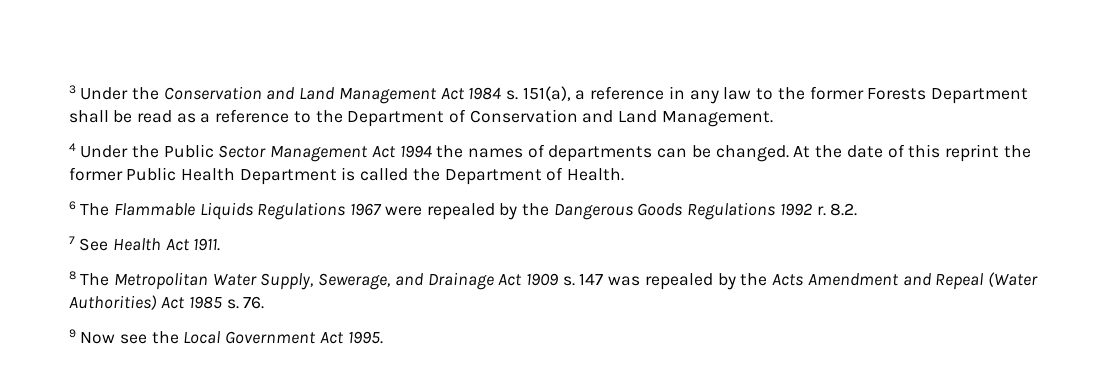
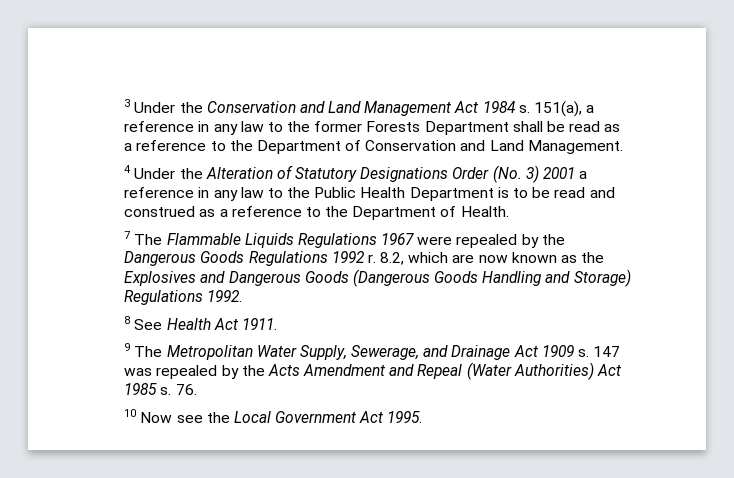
[163,144,1031,162] [68,167,409,185] Public Sector Management Act 1994 the names of departments can be changed. At the date of this reprint the former Public Health Department is called -> [205,165,588,183] [124,187,615,201] [124,206,321,217] Alteration of Statutory Designations Order (No. 3) 2001 a reference in any law to the Public Health Department is to be read and construed as a reference to
[68,201,76,210] 6 -> [124,231,131,239] 7
[830,203,858,216] [68,236,75,244] 8.2. // 7 -> [380,252,605,265] [124,269,631,287] [124,290,243,305] [124,316,131,324] 8.2, which are now known as the Explosives and Dangerous Goods (Dangerous Goods Handling and Storage) Regulations 1992. // 8
[68,271,76,280] 8 -> [124,343,131,351] 9
[68,329,76,338] 9 -> [124,409,137,417] 10

